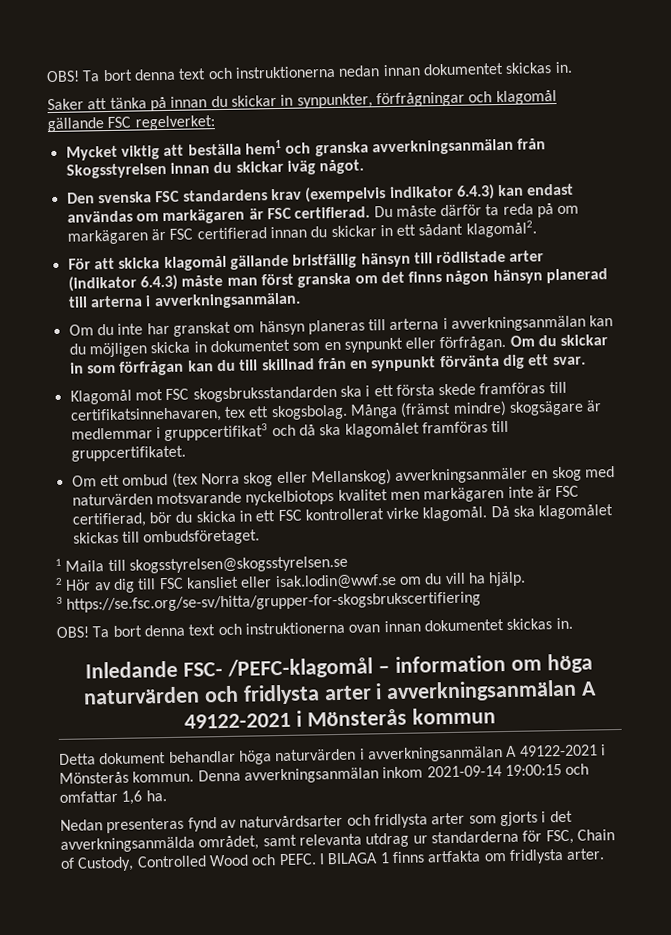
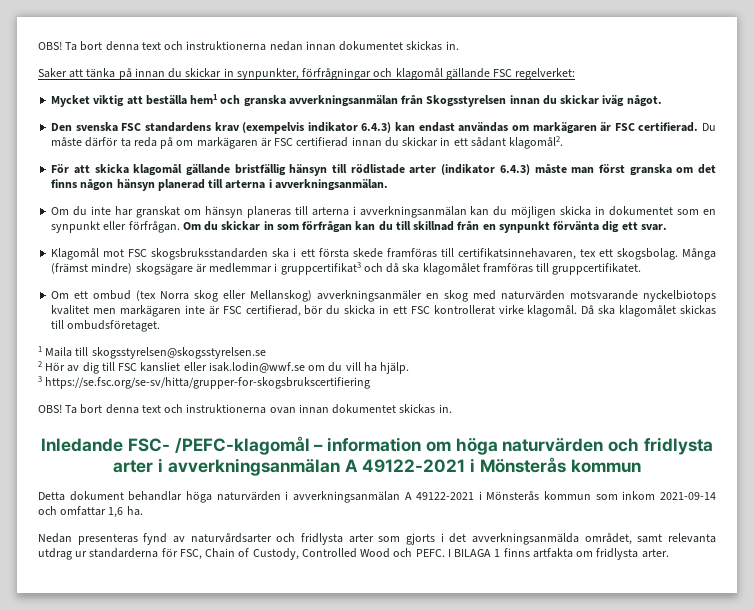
[132,767,379,784] kommun. Denna avverkningsanmälan -> [544,491,618,500] kommun som
[504,764,562,777] 19:00:15 -> (716, 496) none

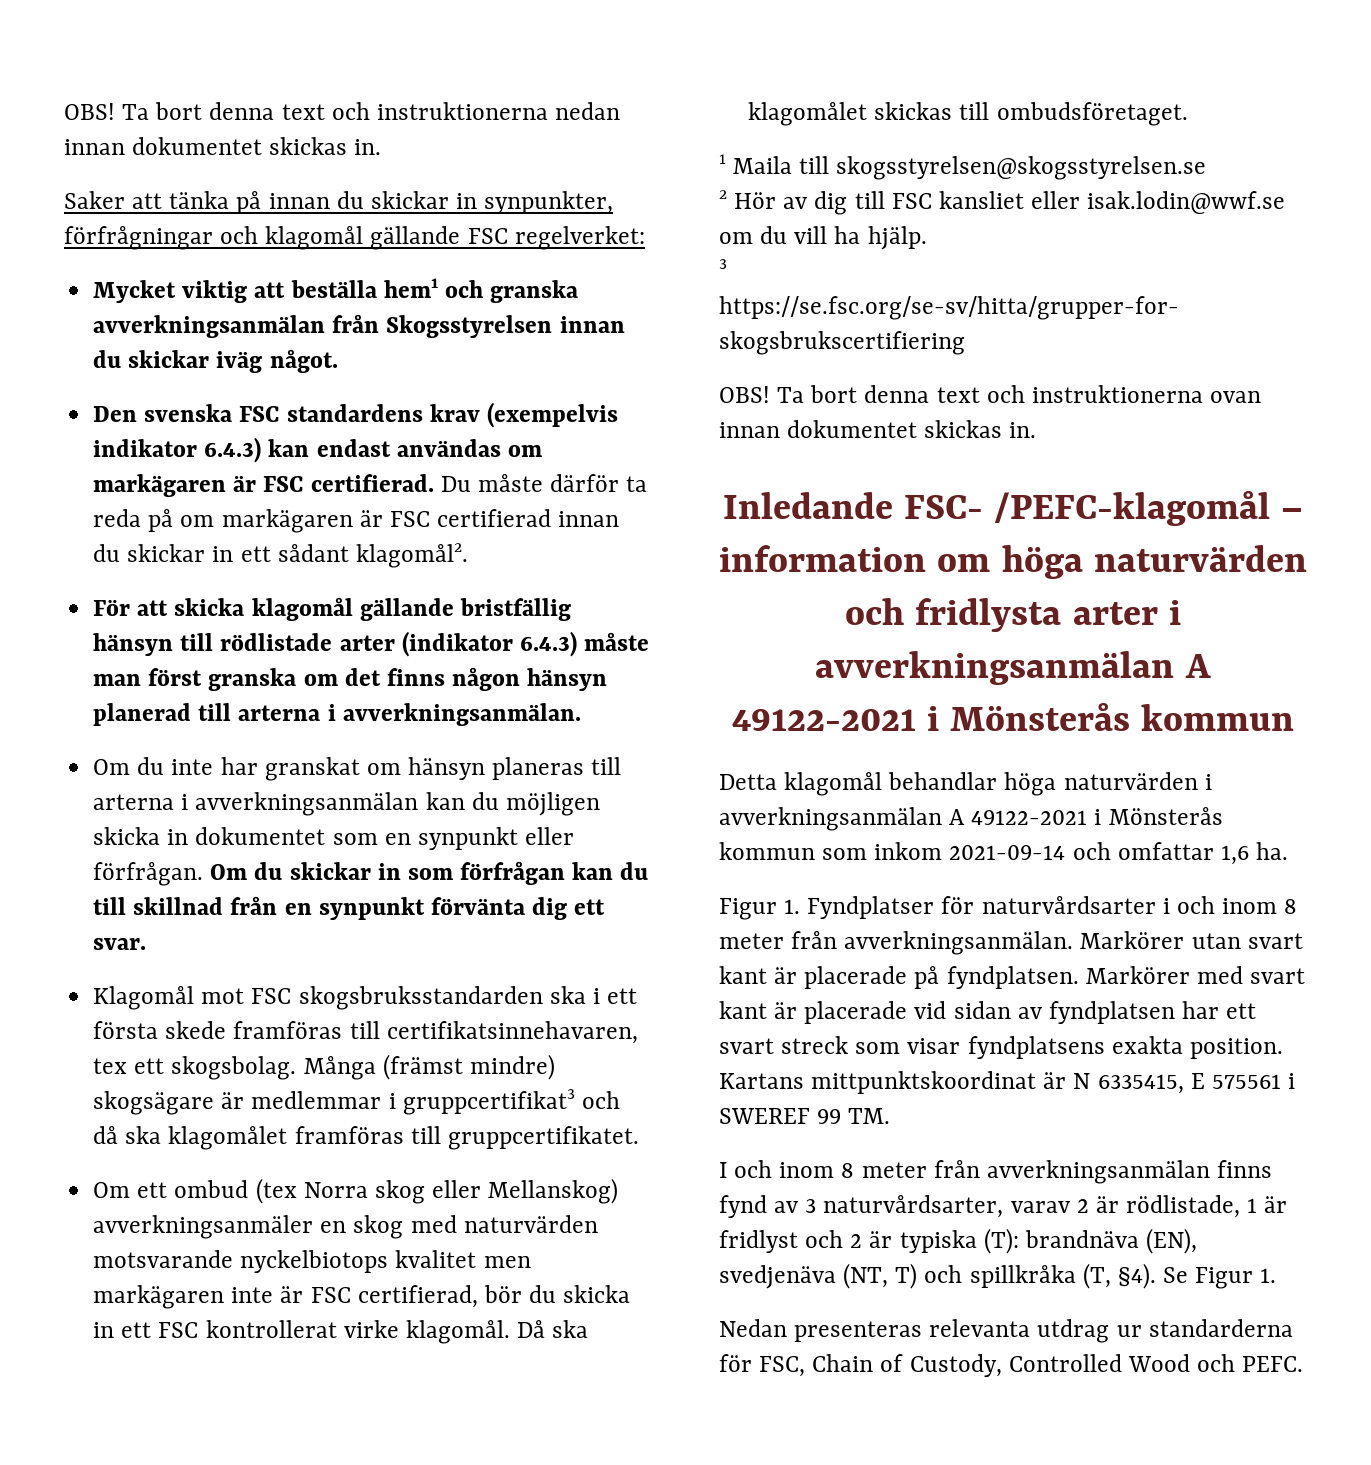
[69,491,124,501] dokument -> [784,772,883,796] klagomål
[38,533,663,545] Nedan presenteras fynd av naturvårdsarter och fridlysta arter som gjorts i det avverkningsanmälda området, samt -> [719,896,1298,920] [719,931,1303,955] [719,966,1306,989] [719,1001,1257,1024] [719,1036,1283,1059] [719,1071,1296,1094] [719,1108,891,1124] [719,1160,1273,1184] [719,1195,1288,1218] [719,1228,1198,1254] [719,1263,1277,1289] [719,1319,923,1342] Figur 1. Fyndplatser för naturvårdsarter i och inom 8 meter från avverkningsanmälan. Markörer utan svart kant är placerade på fyndplatsen. Markörer med svart kant är placerade vid sidan av fyndplatsen har ett svart streck som visar fyndplatsens exakta position. Kartans mittpunktskoordinat är N 6335415, E 575561 i SWEREF 99 TM. // I och inom 8 meter från avverkningsanmälan finns fynd av 3 naturvårdsarter, varav 2 är rödlistade, 1 är fridlyst och 2 är typiska (T): brandnäva (EN), svedjenäva (NT, T) och spillkråka (T, §4). Se Figur 1. // Nedan presenteras
[447,548,669,560] I BILAGA 1 finns artfakta om fridlysta arter. -> (1304, 1364) none

